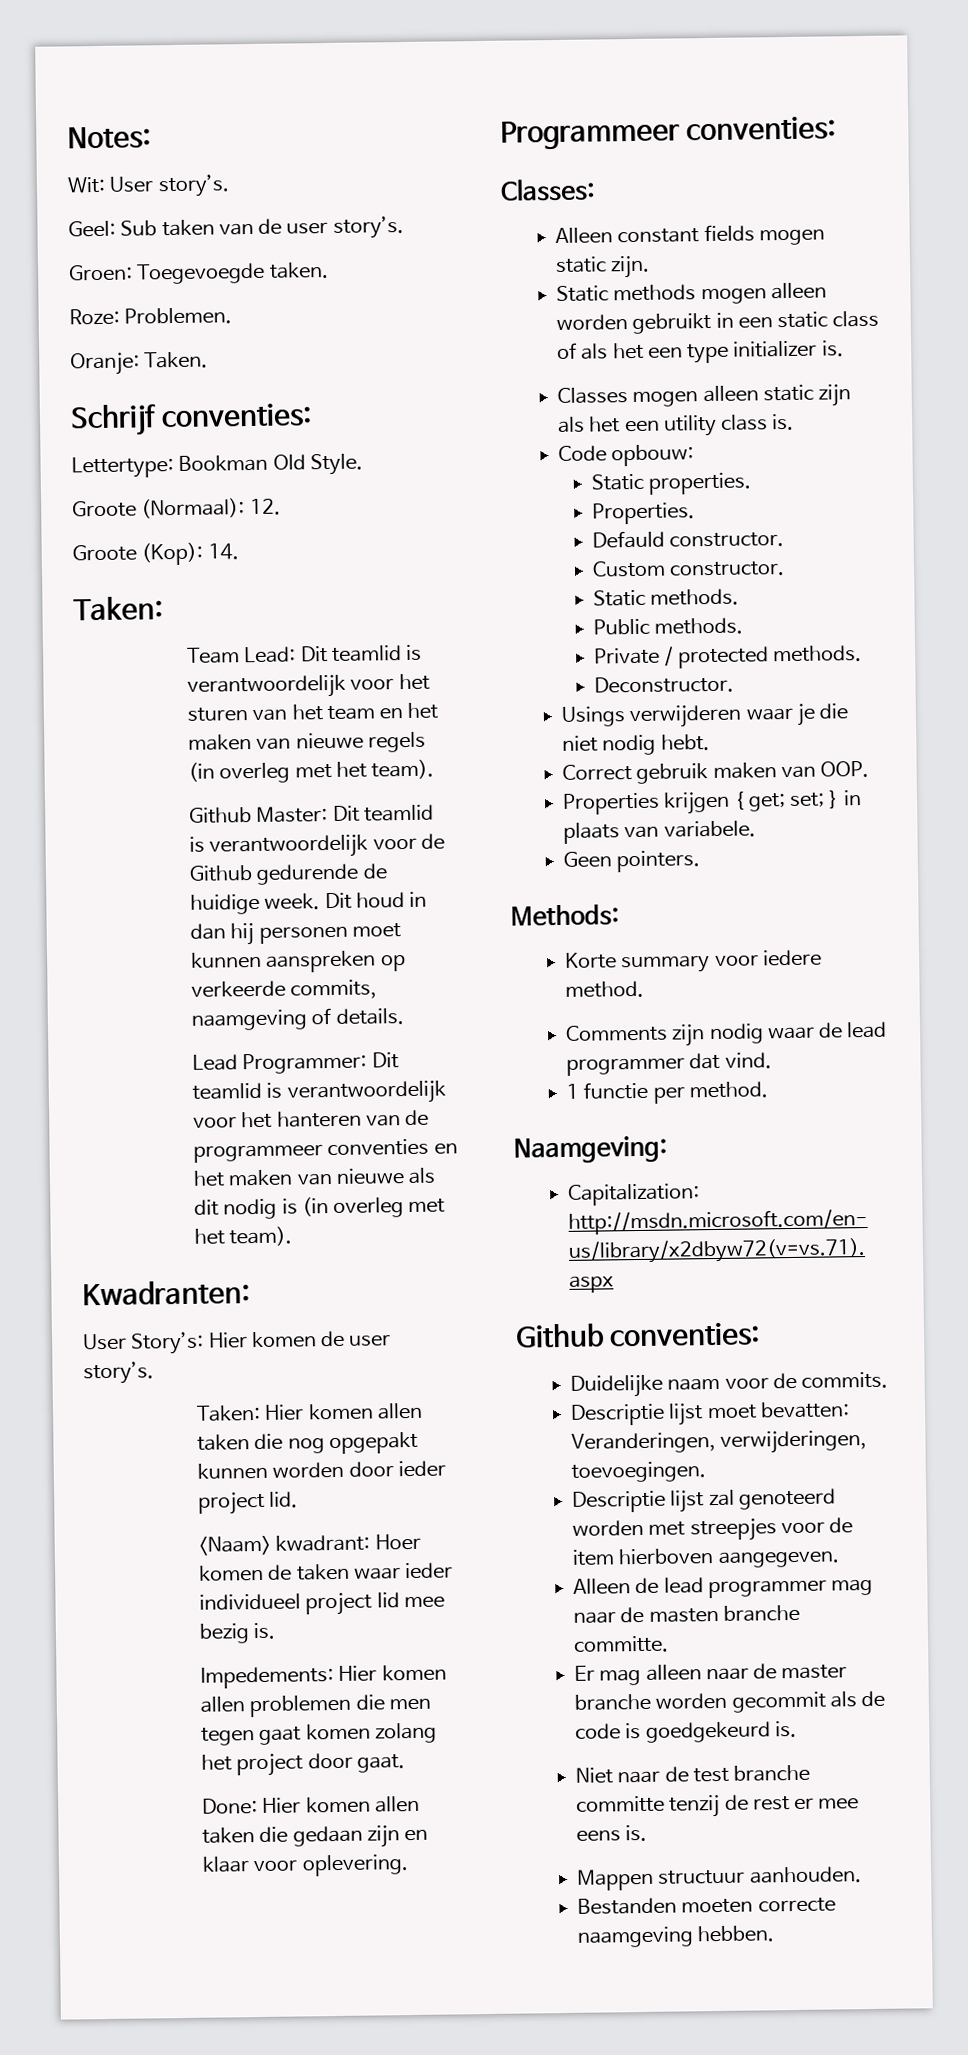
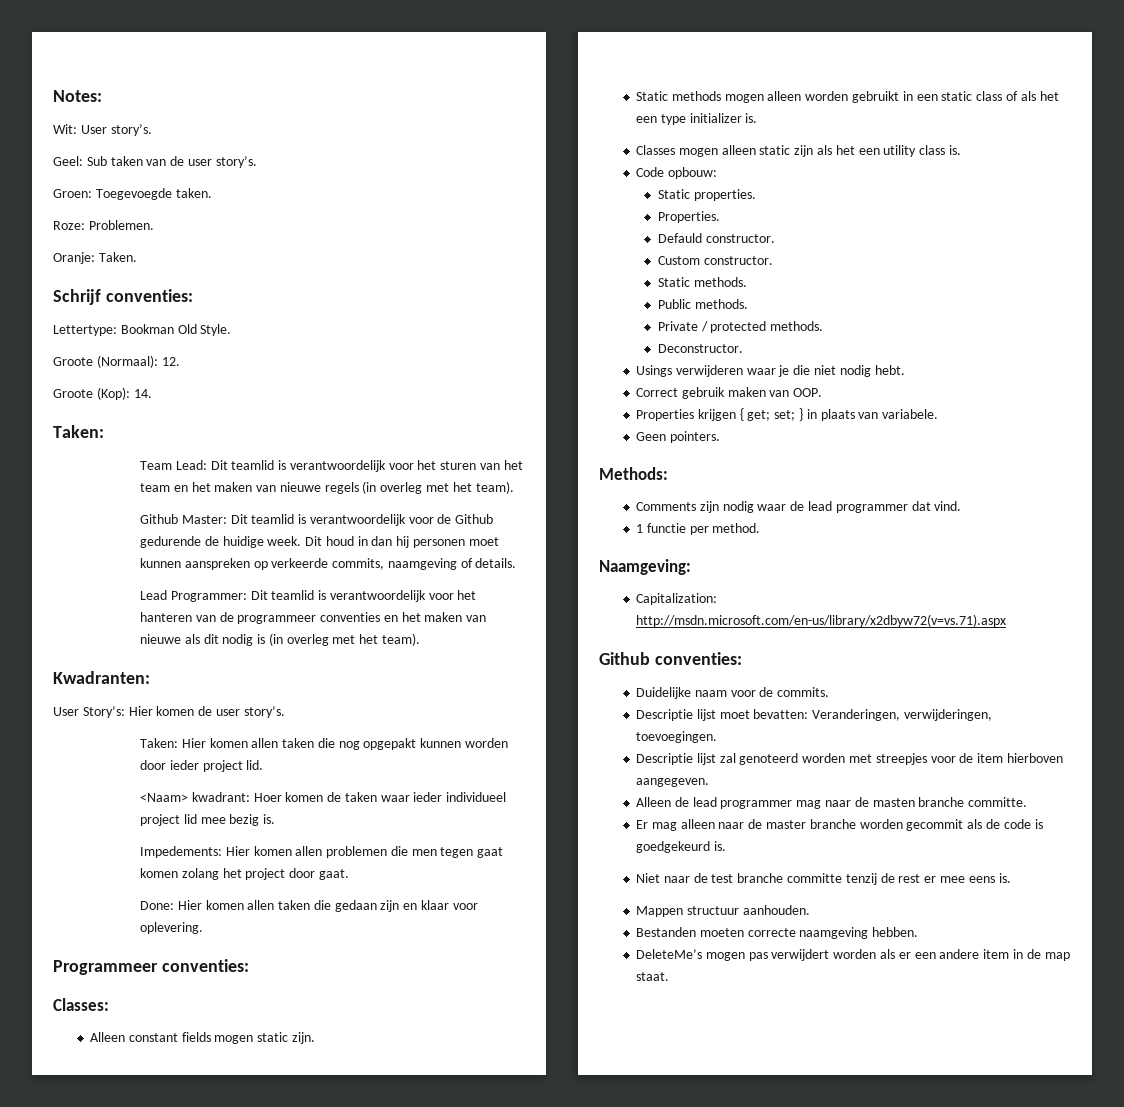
[564,949,822,974] [564,980,644,998] // Korte summary voor iedere method. -> (668, 473) none
(775, 1934) none -> [636,949,1070,961] [636,972,670,981] // DeleteMe’s mogen pas verwijdert worden als er een andere item in de map staat.

